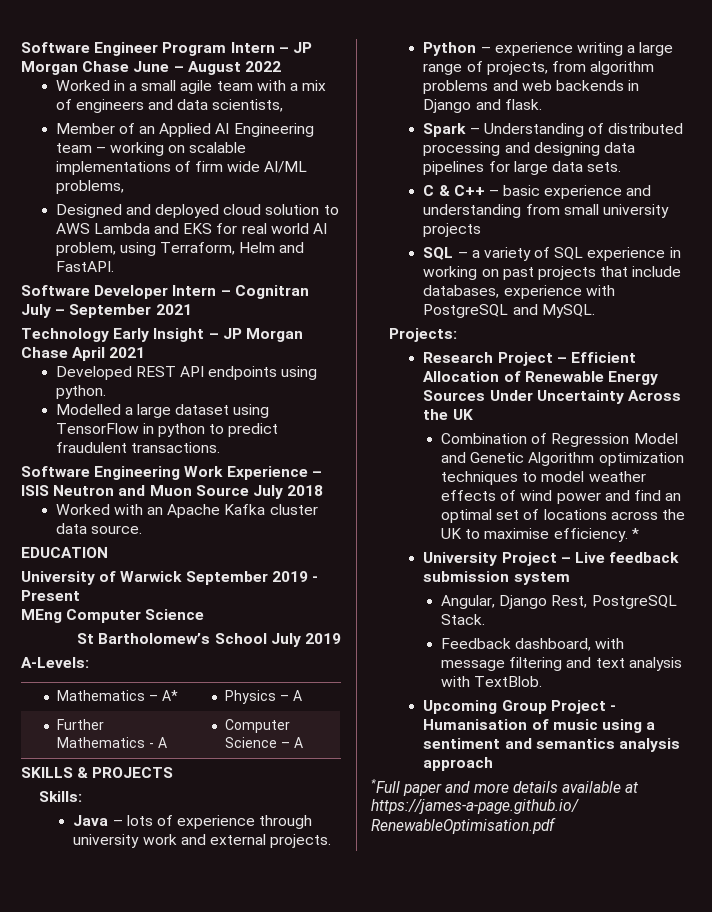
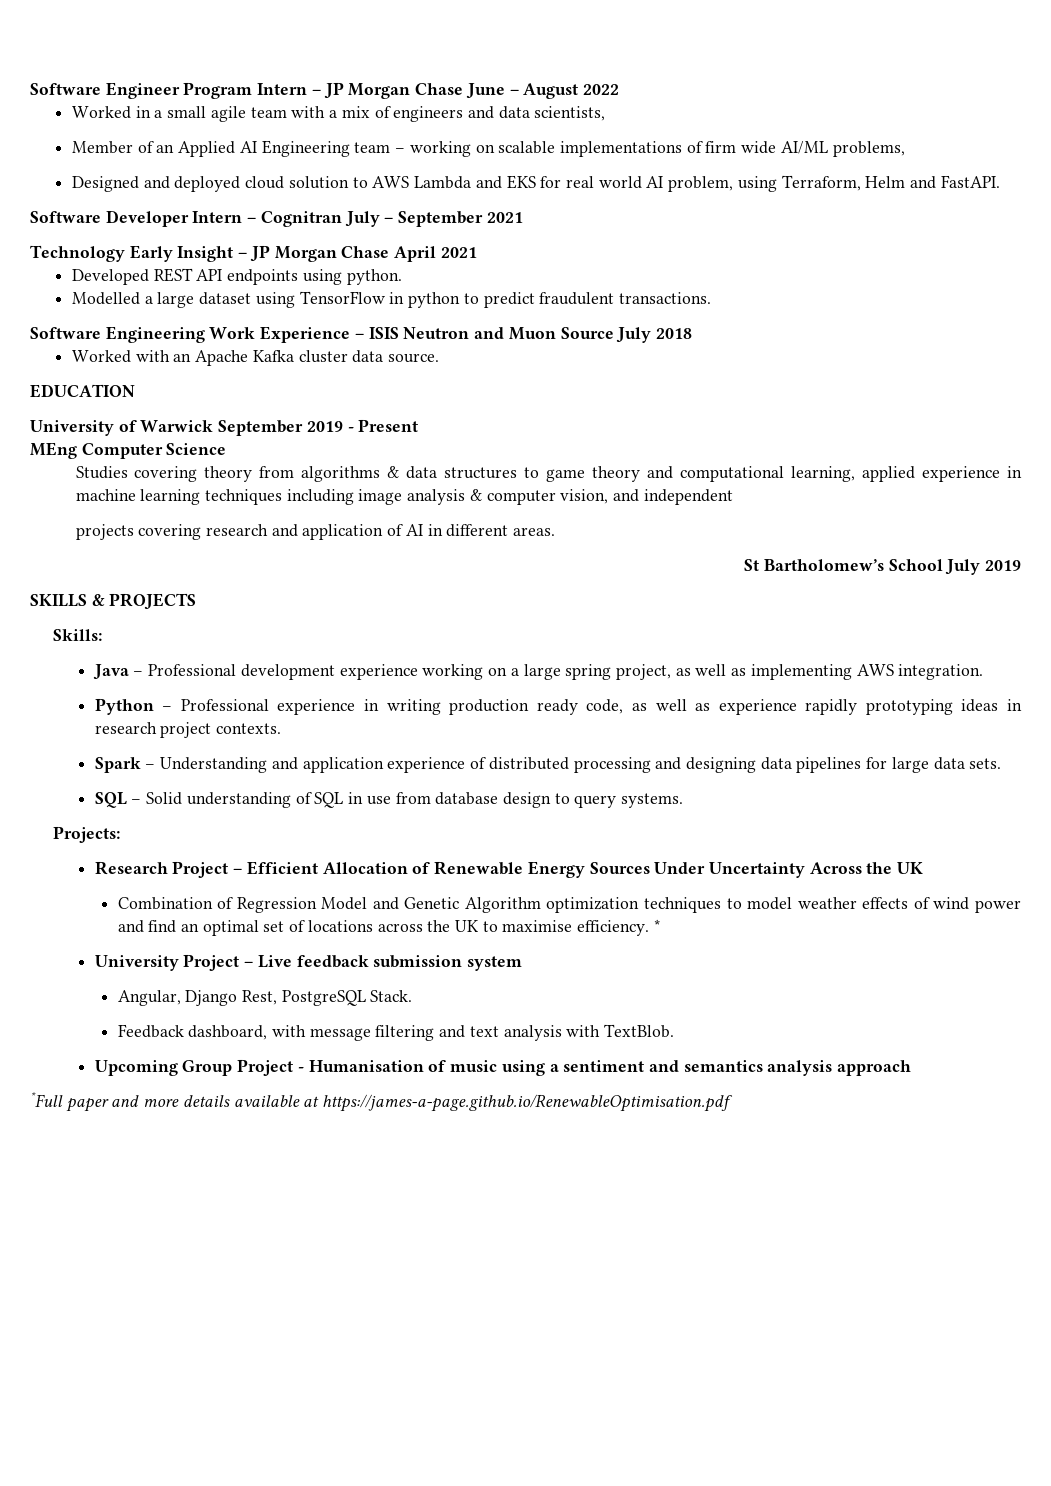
(205, 614) none -> [75,466,1022,482] [75,489,733,505] [75,524,556,540] // Studies covering theory from algorithms & data structures to game theory and computational learning, applied experience in machine learning techniques including image analysis & computer vision, and independent // projects covering research and application of AI in different areas.
[21,657,89,668] [57,690,178,701] [225,690,302,704] [57,719,105,730] [57,737,167,748] [225,719,291,733] [225,737,303,748] // A-Levels: // Mathematics – A* | Physics – A // Further Mathematics - A | Computer Science – A -> (1022, 565) none
[126,815,313,829] [73,834,332,848] [423,42,674,56] [423,61,655,75] [423,80,640,94] [423,99,542,113] lots of experience through university work and external projects. // Python – experience writing a large range of projects, from algorithm problems and web backends in Django and flask. -> [148,664,984,680] [94,698,1022,715] [94,722,282,738] Professional development experience working on a large spring project, as well as implementing AWS integration. // Python – Professional experience in writing production ready code, as well as experience rapidly prototyping ideas in research project contexts.
(584, 130) none -> [271,757,466,773] and application experience
[423,185,652,199] [423,204,669,218] [423,223,482,237] [423,247,681,261] [423,266,682,280] [423,285,615,299] [423,304,595,318] C & C++ – basic experience and understanding from small university projects // SQL – a variety of SQL experience in working on past projects that include databases, experience with PostgreSQL and MySQL. -> [94,792,684,808] SQL – Solid understanding of SQL in use from database design to query systems.

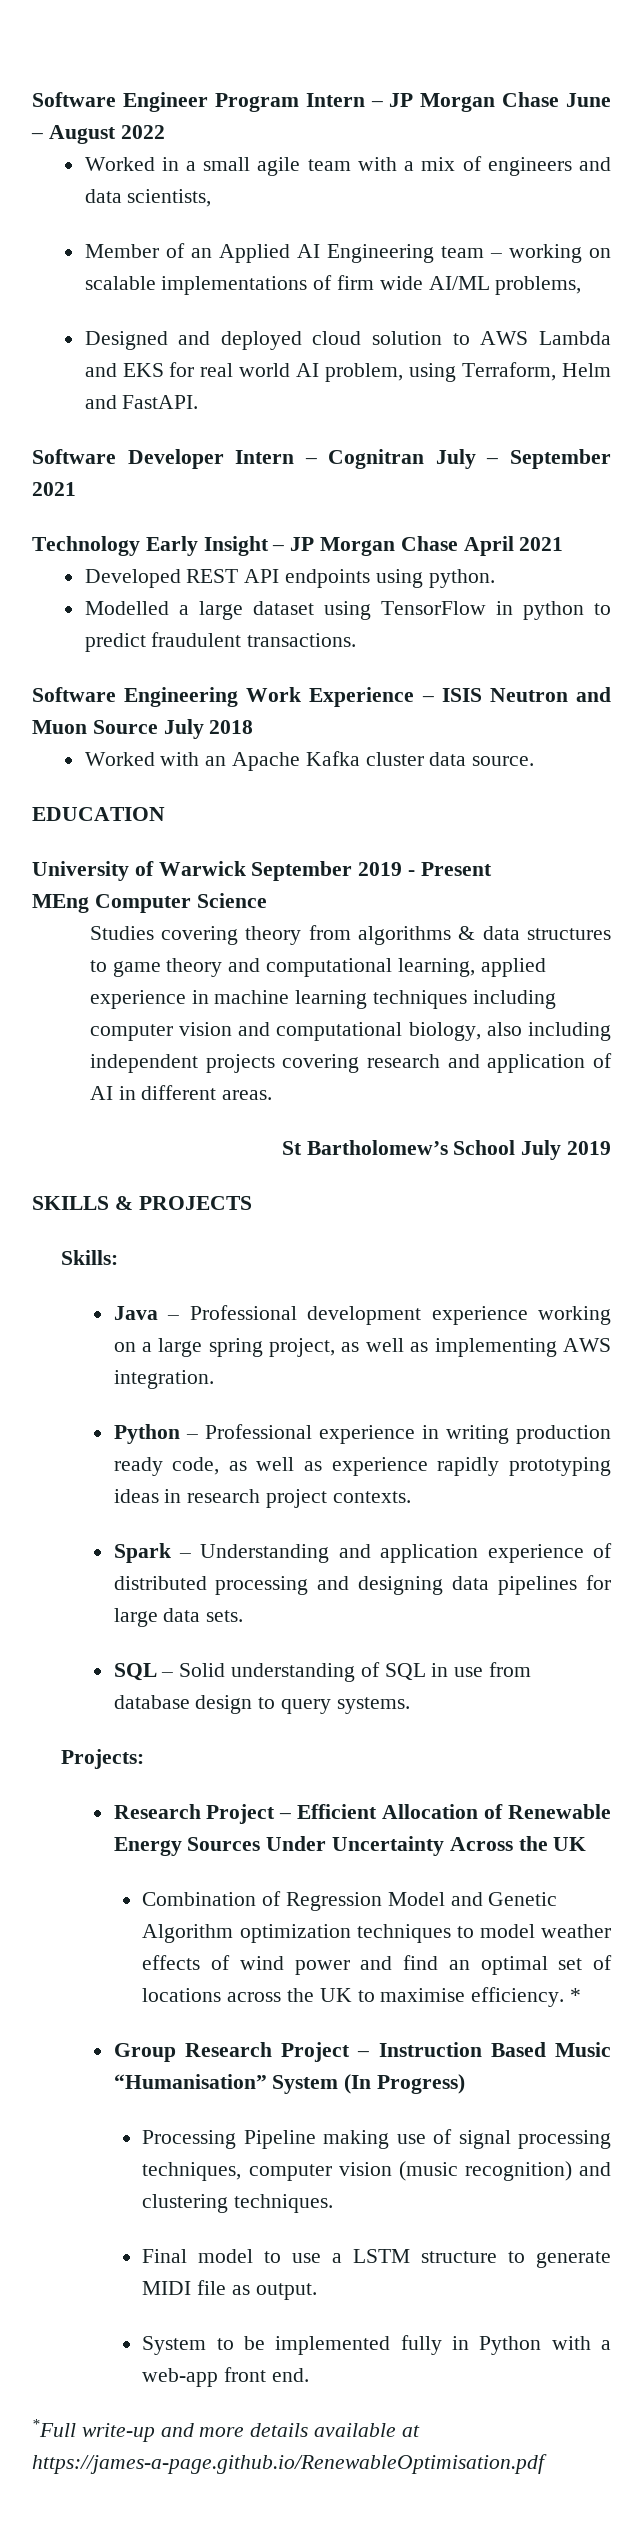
[358,489,640,505] image analysis & computer vision, and -> [89,1022,611,1041] computer vision and computational biology, also including
(733, 497) // -> (198, 1063) none
[94,954,523,971] [117,990,413,1006] [117,1024,675,1041] [94,1059,912,1076] University Project – Live feedback submission system // Angular, Django Rest, PostgreSQL Stack. // Feedback dashboard, with message filtering and text analysis with TextBlob. // Upcoming Group Project - Humanisation of music using a sentiment and semantics analysis approach -> [113,2042,611,2062] [113,2074,465,2094] [142,2129,611,2149] [142,2161,611,2181] [142,2194,334,2213] [142,2249,611,2268] [142,2280,317,2300] [142,2335,611,2355] [142,2367,310,2387] Group Research Project – Instruction Based Music “Humanisation” System (In Progress) // Processing Pipeline making use of signal processing techniques, computer vision (music recognition) and clustering techniques. // Final model to use a LSTM structure to generate MIDI file as output. // System to be implemented fully in Python with a web-app front end.
[65,1098,109,1112] paper -> [81,2423,155,2442] write-up

